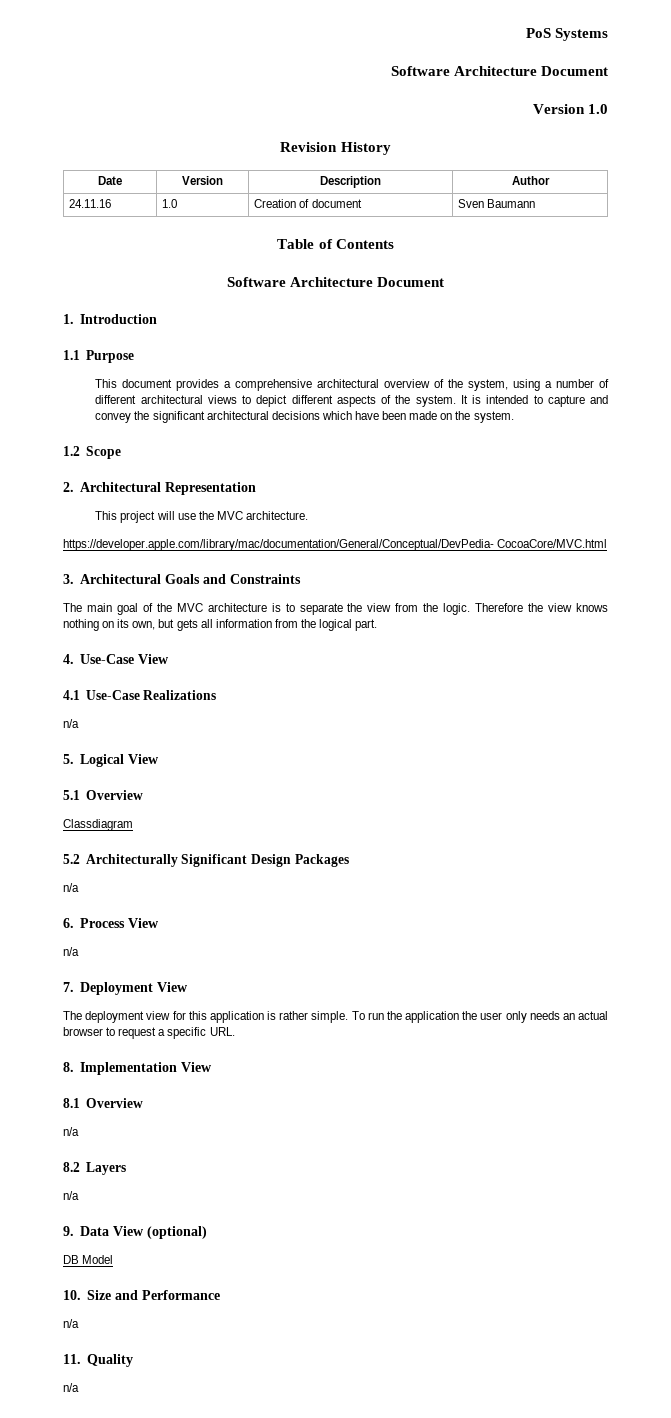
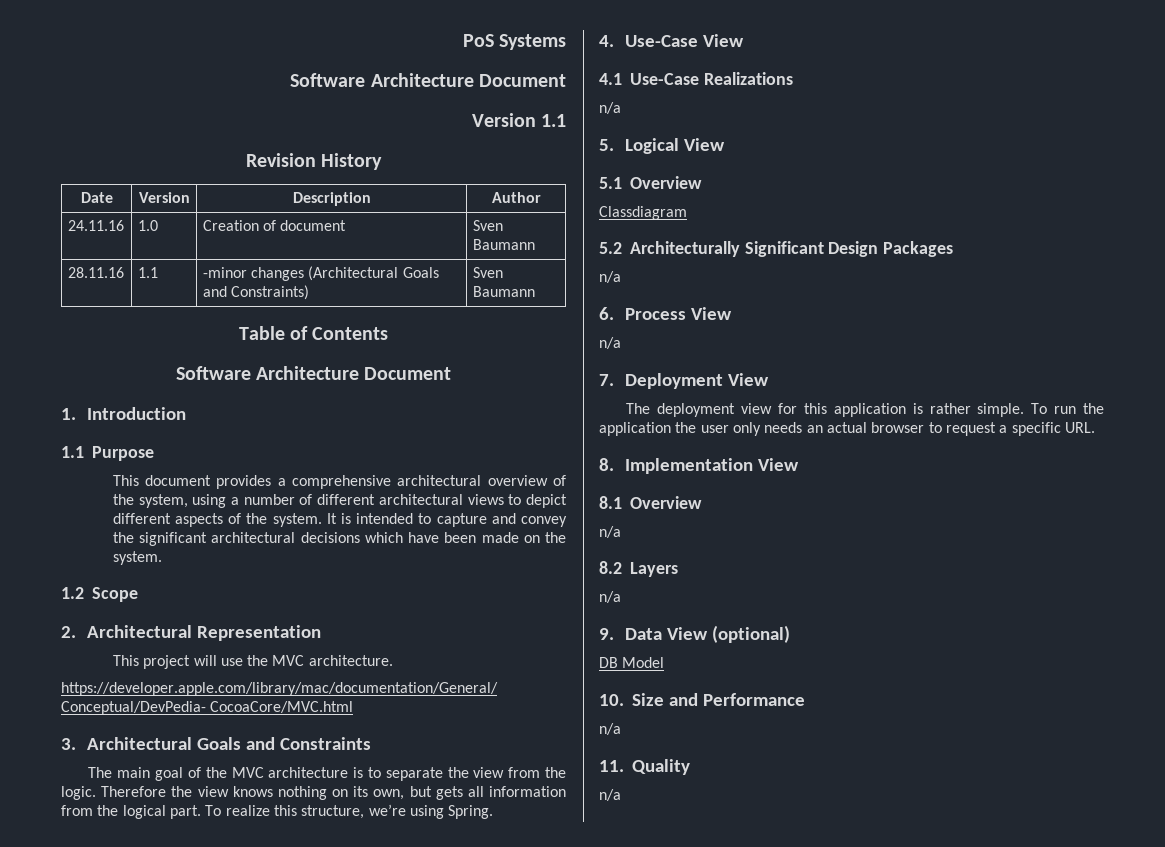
[588,104,608,114] 1.0 -> [541,114,566,127] 1.1
(536, 203) none -> [67,267,124,278] [137,267,158,278] [202,266,439,281] [202,285,309,300] [472,267,503,278] [472,286,535,297] // 28.11.16 | 1.1 | -minor changes (Architectural Goals and Constraints) | Sven Baumann
(378, 625) none -> [205,804,494,819] To realize this structure, we’re using Spring.

